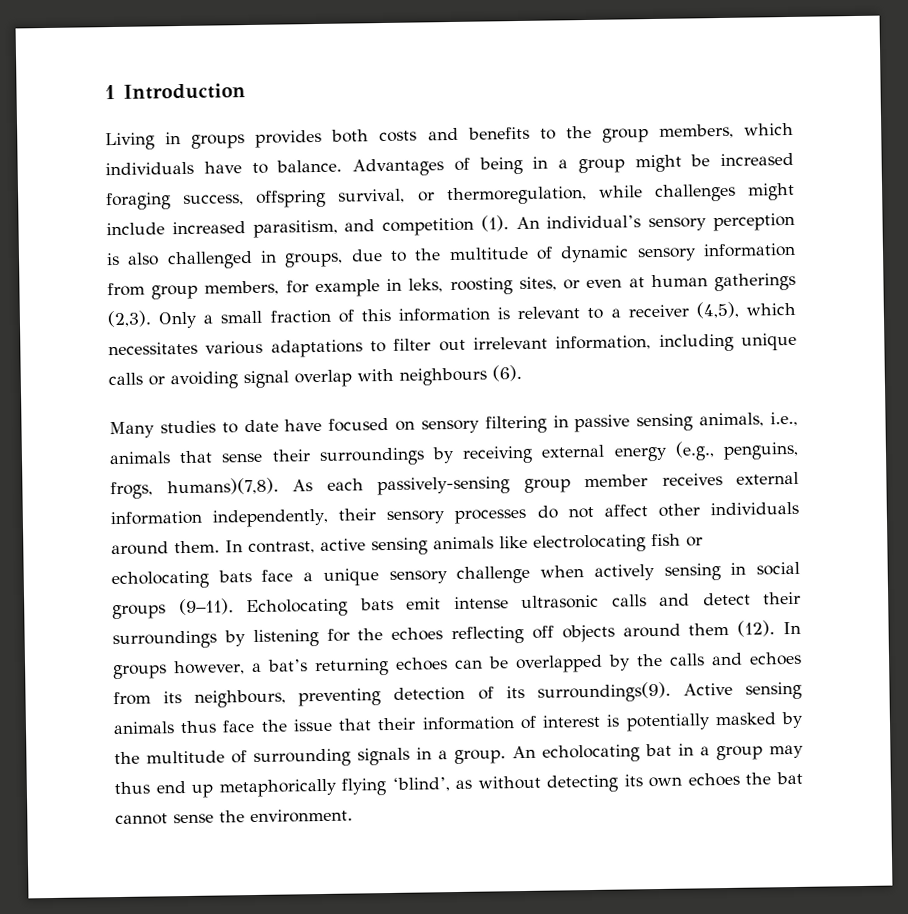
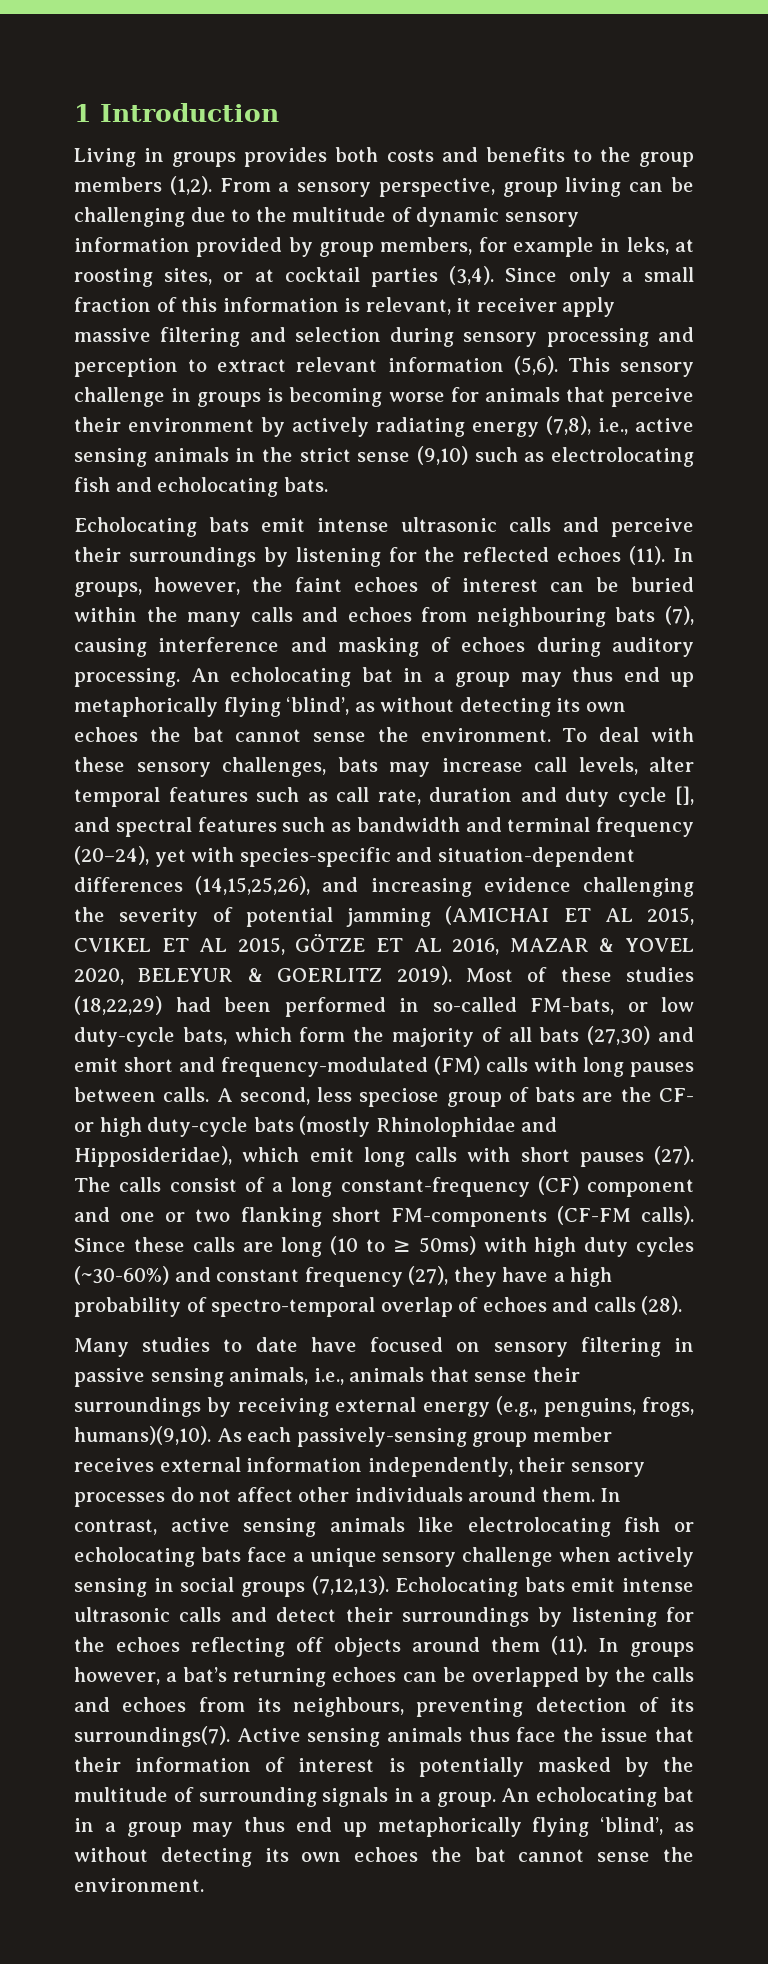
[658,122,794,139] [105,152,794,177] [106,182,795,211] [106,212,795,238] [106,250,344,270] members, which individuals have to balance. Advantages of being in a group might be increased foraging success, offspring survival, or thermoregulation, while challenges might include increased parasitism, and competition (1). An individual’s sensory perception is also challenged in groups, -> [74,176,694,197] [74,207,185,227] members (1,2). From a sensory perspective, group living can be challenging
[107,282,145,297] from -> [196,237,313,257] provided by
(444, 285) none -> [675,239,695,252] at
[586,272,797,292] [107,310,199,329] even at human gatherings (2,3). Only -> [254,266,611,287] at cocktail parties (3,4). Since only
[517,301,796,320] [108,332,797,358] [108,364,522,390] relevant to a receiver (4,5), which necessitates various adaptations to filter out irrelevant information, including unique calls or avoiding signal overlap with neighbours (6). -> [365,297,616,317] [74,327,694,347] [74,356,694,377] [74,387,695,407] [74,416,694,437] [74,446,695,467] [74,477,328,497] [74,517,694,537] [74,546,695,567] [74,577,695,597] [74,606,694,627] [74,637,695,657] [74,667,694,687] [74,697,626,717] [74,727,695,742] [74,757,694,777] [74,786,694,807] [74,817,694,837] [74,846,635,867] [74,876,694,897] [74,906,694,927] [74,934,695,955] [74,966,694,985] [74,996,694,1017] [74,1026,694,1047] [74,1056,694,1077] [74,1087,694,1107] [74,1116,558,1137] [74,1146,694,1167] [74,1176,694,1197] [74,1206,694,1227] [74,1236,694,1257] [74,1266,613,1287] [74,1296,683,1317] relevant, it receiver apply massive filtering and selection during sensory processing and perception to extract relevant information (5,6). This sensory challenge in groups is becoming worse for animals that perceive their environment by actively radiating energy (7,8), i.e., active sensing animals in the strict sense (9,10) such as electrolocating fish and echolocating bats. // Echolocating bats emit intense ultrasonic calls and perceive their surroundings by listening for the reflected echoes (11). In groups, however, the faint echoes of interest can be buried within the many calls and echoes from neighbouring bats (7), causing interference and masking of echoes during auditory processing. An echolocating bat in a group may thus end up metaphorically flying ‘blind’, as without detecting its own echoes the bat cannot sense the environment. To deal with these sensory challenges, bats may increase call levels, alter temporal features such as call rate, duration and duty cycle [], and spectral features such as bandwidth and terminal frequency (20–24), yet with species-specific and situation-dependent differences (14,15,25,26), and increasing evidence challenging the severity of potential jamming (AMICHAI ET AL 2015, CVIKEL ET AL 2015, GÖTZE ET AL 2016, MAZAR & YOVEL 2020, BELEYUR & GOERLITZ 2019). Most of these studies (18,22,29) had been performed in so-called FM-bats, or low duty-cycle bats, which form the majority of all bats (27,30) and emit short and frequency-modulated (FM) calls with long pauses between calls. A second, less speciose group of bats are the CF- or high duty-cycle bats (mostly Rhinolophidae and Hipposideridae), which emit long calls with short pauses (27). The calls consist of a long constant-frequency (CF) component and one or two flanking short FM-components (CF-FM calls). Since these calls are long (10 to ≥ 50ms) with high duty cycles (~30-60%) and constant frequency (27), they have a high probability of spectro-temporal overlap of echoes and calls (28).
[166,477,279,496] humans)(7,8). -> [74,1426,211,1445] humans)(9,10).
[178,598,234,616] (9–11). -> [311,1576,389,1595] (7,12,13).
[737,620,776,637] (12). -> [551,1636,587,1655] (11).
[536,681,671,703] surroundings(9). -> [74,1726,230,1747] surroundings(7).

